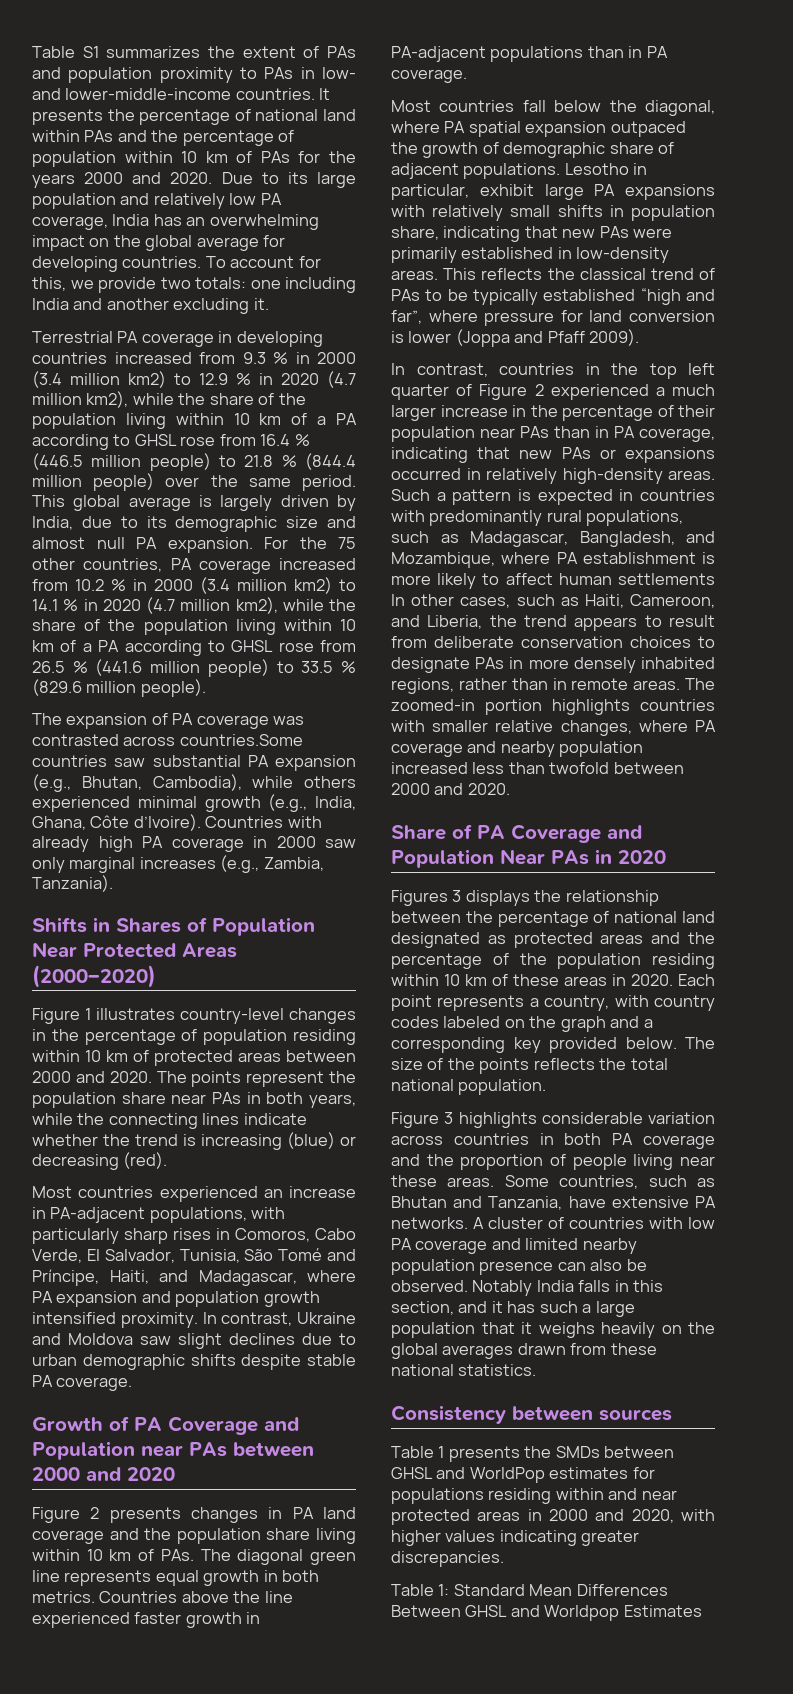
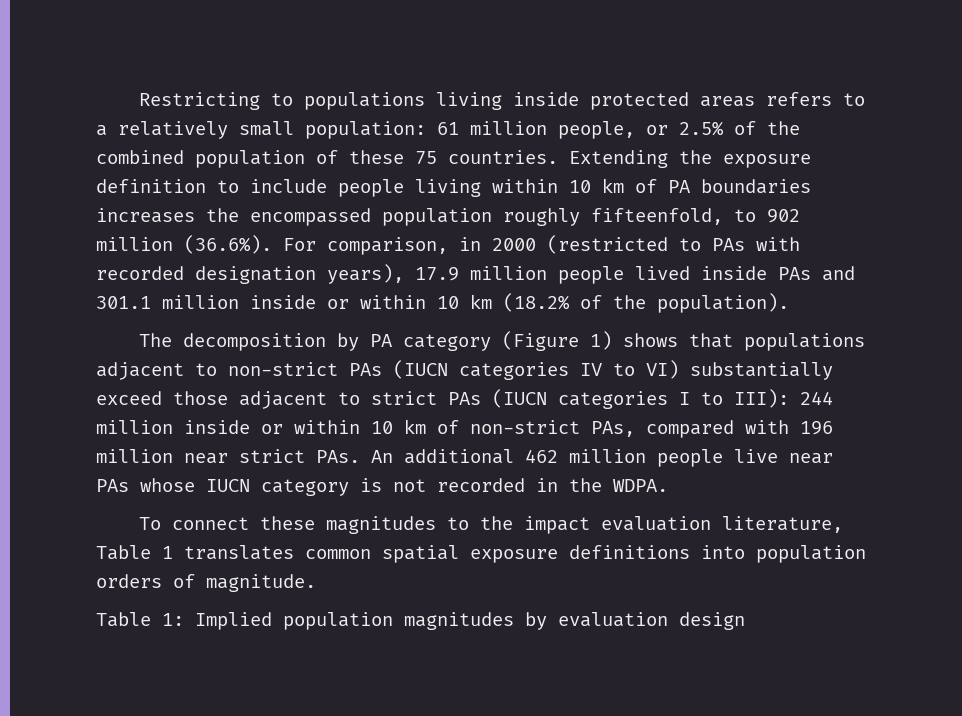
[32,46,356,58] [32,67,356,83] [32,88,331,100] [32,109,356,125] [32,130,295,146] [32,151,356,167] [32,172,356,188] [32,193,282,209] [32,214,319,230] [32,235,286,251] [32,256,321,272] [32,277,356,293] [32,298,269,314] [32,331,323,347] [32,352,356,364] [32,371,356,388] [32,391,306,408] [32,413,357,429] [32,434,310,450] [32,453,356,471] [32,473,357,491] [32,495,356,511] [32,516,356,532] [32,537,356,553] [32,558,356,574] [32,577,356,594] [32,597,356,614] [32,619,356,635] [32,640,356,656] [32,659,356,677] [32,679,206,697] [32,713,305,729] [32,734,303,746] [32,755,356,771] [32,774,356,792] [32,794,356,812] [32,814,322,831] [32,836,356,852] [32,855,324,873] [32,875,113,892] [32,917,315,936] [32,942,237,958] [32,965,156,988] [32,1008,356,1024] [32,1029,357,1045] [32,1050,356,1066] [32,1071,356,1087] [32,1092,356,1108] [32,1113,307,1129] [32,1132,356,1150] [32,1152,168,1170] [32,1186,356,1202] [32,1207,286,1223] [32,1228,356,1244] [32,1248,356,1263] [32,1269,356,1286] [32,1291,320,1307] [32,1312,356,1328] [32,1333,356,1349] [32,1354,356,1370] [32,1375,133,1391] [32,1416,299,1435] [32,1441,314,1460] [32,1467,175,1481] [32,1507,356,1523] [32,1528,356,1544] [32,1549,357,1565] [32,1570,320,1586] [32,1591,293,1603] [32,1612,261,1628] [391,46,668,62] [391,69,467,83] [391,100,715,116] [391,121,686,137] [391,142,675,158] [391,163,648,179] [391,184,715,200] [391,205,715,221] [391,226,673,242] [391,247,670,263] [391,268,715,280] [391,288,715,305] [391,310,715,326] [391,329,640,347] [391,363,715,379] [391,384,715,400] [391,405,715,421] [391,426,715,442] [391,447,715,463] [391,468,715,484] [391,489,715,505] [391,510,684,526] [391,531,715,547] [391,552,715,568] [391,573,715,589] [391,594,715,608] [391,615,715,631] [391,636,715,648] [391,657,715,673] [391,678,715,694] [391,699,715,715] [391,720,716,736] [391,741,644,757] [391,762,684,774] [391,783,510,795] [391,824,642,843] [391,849,666,868] [391,890,659,906] [391,911,715,927] [391,932,715,948] [391,953,715,969] [391,974,715,986] [391,995,715,1011] [391,1016,653,1032] [391,1037,715,1053] [391,1058,668,1074] [391,1079,547,1095] [391,1112,715,1128] [391,1133,715,1149] [391,1154,715,1170] [391,1175,715,1189] [391,1196,716,1210] [391,1217,715,1229] [391,1238,637,1254] [391,1259,647,1275] [391,1280,664,1296] [391,1301,635,1317] [391,1322,715,1338] [391,1343,657,1359] [391,1364,537,1376] [391,1405,672,1424] [391,1446,675,1462] [391,1467,655,1483] [391,1488,677,1504] [391,1509,715,1525] [391,1530,640,1546] [391,1551,504,1567] [391,1584,668,1596] [391,1605,702,1621] Table S1 summarizes the extent of PAs and population proximity to PAs in low- and lower-middle-income countries. It presents the percentage of national land within PAs and the percentage of population within 10 km of PAs for the years 2000 and 2020. Due to its large population and relatively low PA coverage, India has an overwhelming impact on the global average for developing countries. To account for this, we provide two totals: one including India and another excluding it. // Terrestrial PA coverage in developing countries increased from 9.3 % in 2000 (3.4 million km2) to 12.9 % in 2020 (4.7 million km2), while the share of the population living within 10 km of a PA according to GHSL rose from 16.4 % (446.5 million people) to 21.8 % (844.4 million people) over the same period. This global average is largely driven by India, due to its demographic size and almost null PA expansion. For the 75 other countries, PA coverage increased from 10.2 % in 2000 (3.4 million km2) to 14.1 % in 2020 (4.7 million km2), while the share of the population living within 10 km of a PA according to GHSL rose from 26.5 % (441.6 million people) to 33.5 % (829.6 million people). // The expansion of PA coverage was contrasted across countries.Some countries saw substantial PA expansion (e.g., Bhutan, Cambodia), while others experienced minimal growth (e.g., India, Ghana, Côte d’Ivoire). Countries with already high PA coverage in 2000 saw only marginal increases (e.g., Zambia, Tanzania). // Shifts in Shares of Population Near Protected Areas (2000–2020) // Figure 1 illustrates country-level changes in the percentage of population residing within 10 km of protected areas between 2000 and 2020. The points represent the population share near PAs in both years, while the connecting lines indicate whether the trend is increasing (blue) or decreasing (red). // Most countries experienced an increase in PA-adjacent populations, with particularly sharp rises in Comoros, Cabo Verde, El Salvador, Tunisia, São Tomé and Príncipe, Haiti, and Madagascar, where PA expansion and population growth intensified proximity. In contrast, Ukraine and Moldova saw slight declines due to urban demographic shifts despite stable PA coverage. // Growth of PA Coverage and Population near PAs between 2000 and 2020 // Figure 2 presents changes in PA land coverage and the population share living within 10 km of PAs. The diagonal green line represents equal growth in both metrics. Countries above the line experienced faster growth in PA-adjacent populations than in PA coverage. // Most countries fall below the diagonal, where PA spatial expansion outpaced the growth of demographic share of adjacent populations. Lesotho in particular, exhibit large PA expansions with relatively small shifts in population share, indicating that new PAs were primarily established in low-density areas. This reflects the classical trend of PAs to be typically established “high and far”, where pressure for land conversion is lower (Joppa and Pfaff 2009). // In contrast, countries in the top left quarter of Figure 2 experienced a much larger increase in the percentage of their population near PAs than in PA coverage, indicating that new PAs or expansions occurred in relatively high-density areas. Such a pattern is expected in countries with predominantly rural populations, such as Madagascar, Bangladesh, and Mozambique, where PA establishment is more likely to affect human settlements In other cases, such as Haiti, Cameroon, and Liberia, the trend appears to result from deliberate conservation choices to designate PAs in more densely inhabited regions, rather than in remote areas. The zoomed-in portion highlights countries with smaller relative changes, where PA coverage and nearby population increased less than twofold between 2000 and 2020. // Share of PA Coverage and Population Near PAs in 2020 // Figures 3 displays the relationship between the percentage of national land designated as protected areas and the percentage of the population residing within 10 km of these areas in 2020. Each point represents a country, with country codes labeled on the graph and a corresponding key provided below. The size of the points reflects the total national population. // Figure 3 highlights considerable variation across countries in both PA coverage and the proportion of people living near these areas. Some countries, such as Bhutan and Tanzania, have extensive PA networks. A cluster of countries with low PA coverage and limited nearby population presence can also be observed. Notably India falls in this section, and it has such a large population that it weighs heavily on the global averages drawn from these national statistics. // Consistency between sources // Table 1 presents the SMDs between GHSL and WorldPop estimates for populations residing within and near protected areas in 2000 and 2020, with higher values indicating greater discrepancies. // Table 1: Standard Mean Differences Between GHSL and Worldpop Estimates -> [138,92,865,110] [96,121,800,139] [96,150,811,168] [96,178,811,197] [96,208,800,226] [96,235,800,255] [96,264,855,284] [96,293,789,313] [138,331,865,351] [96,360,833,380] [96,389,833,409] [96,419,833,438] [96,449,833,467] [96,478,668,496] [138,516,843,534] [96,545,866,563] [96,574,316,592] [96,612,745,630] Restricting to populations living inside protected areas refers to a relatively small population: 61 million people, or 2.5% of the combined population of these 75 countries. Extending the exposure definition to include people living within 10 km of PA boundaries increases the encompassed population roughly fifteenfold, to 902 million (36.6%). For comparison, in 2000 (restricted to PAs with recorded designation years), 17.9 million people lived inside PAs and 301.1 million inside or within 10 km (18.2% of the population). // The decomposition by PA category (Figure 1) shows that populations adjacent to non-strict PAs (IUCN categories IV to VI) substantially exceed those adjacent to strict PAs (IUCN categories I to III): 244 million inside or within 10 km of non-strict PAs, compared with 196 million near strict PAs. An additional 462 million people live near PAs whose IUCN category is not recorded in the WDPA. // To connect these magnitudes to the impact evaluation literature, Table 1 translates common spatial exposure definitions into population orders of magnitude. // Table 1: Implied population magnitudes by evaluation design

